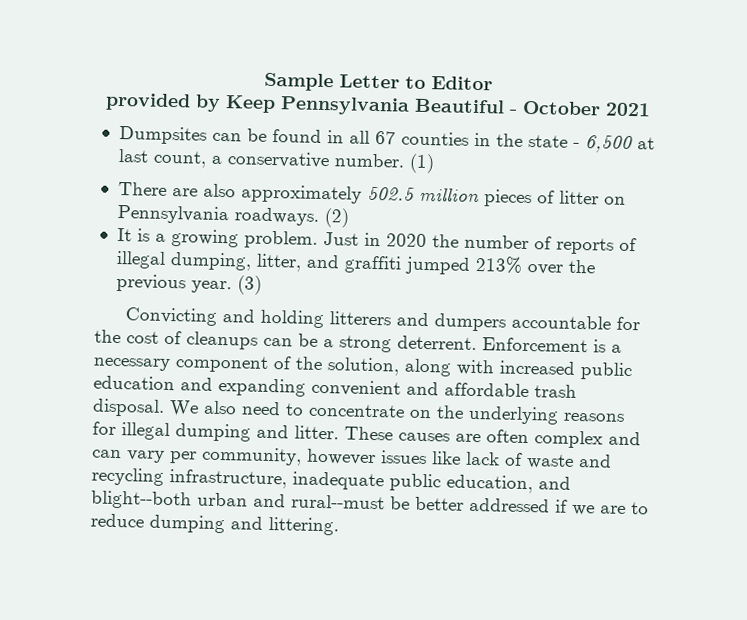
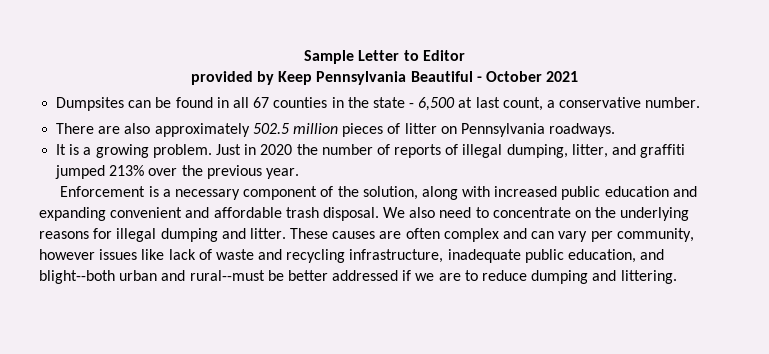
[408,153,435,174] (1) -> (701, 102) none
[323,208,349,228] (2) -> (616, 130) none
[236,275,262,295] [124,307,640,332] [94,329,477,353] (3) // Convicting and holding litterers and dumpers accountable for the cost of cleanups can be a strong deterrent. -> (299, 173) //

